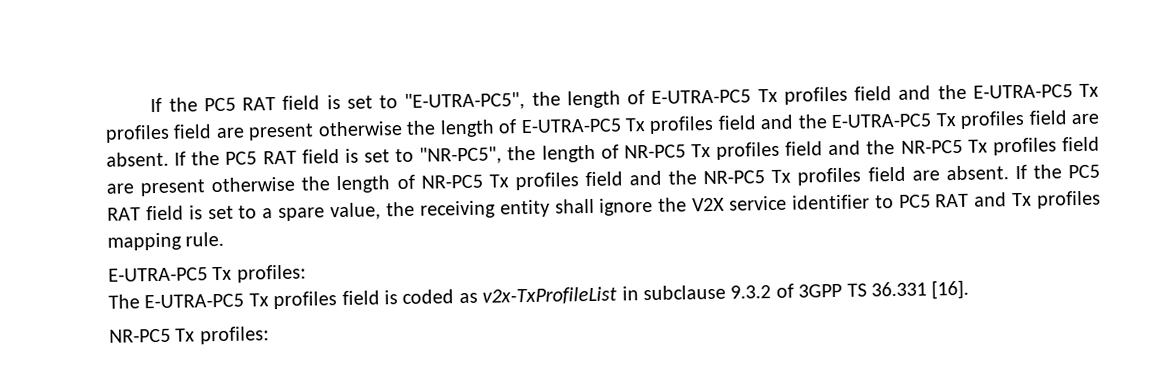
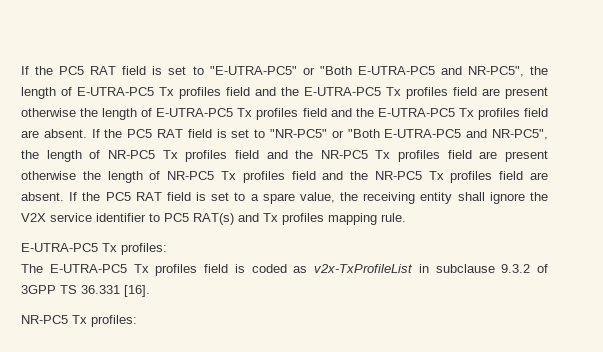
[150,92,526,113] If the PC5 RAT field is set to "E-UTRA-PC5", -> [21,66,524,77] If the PC5 RAT field is set to "E-UTRA-PC5" or "Both E-UTRA-PC5 and NR-PC5",
[419,146,503,165] "NR-PC5", -> [270,129,549,140] "NR-PC5" or "Both E-UTRA-PC5 and NR-PC5",
[935,193,970,208] RAT -> [193,213,234,225] RAT(s)

